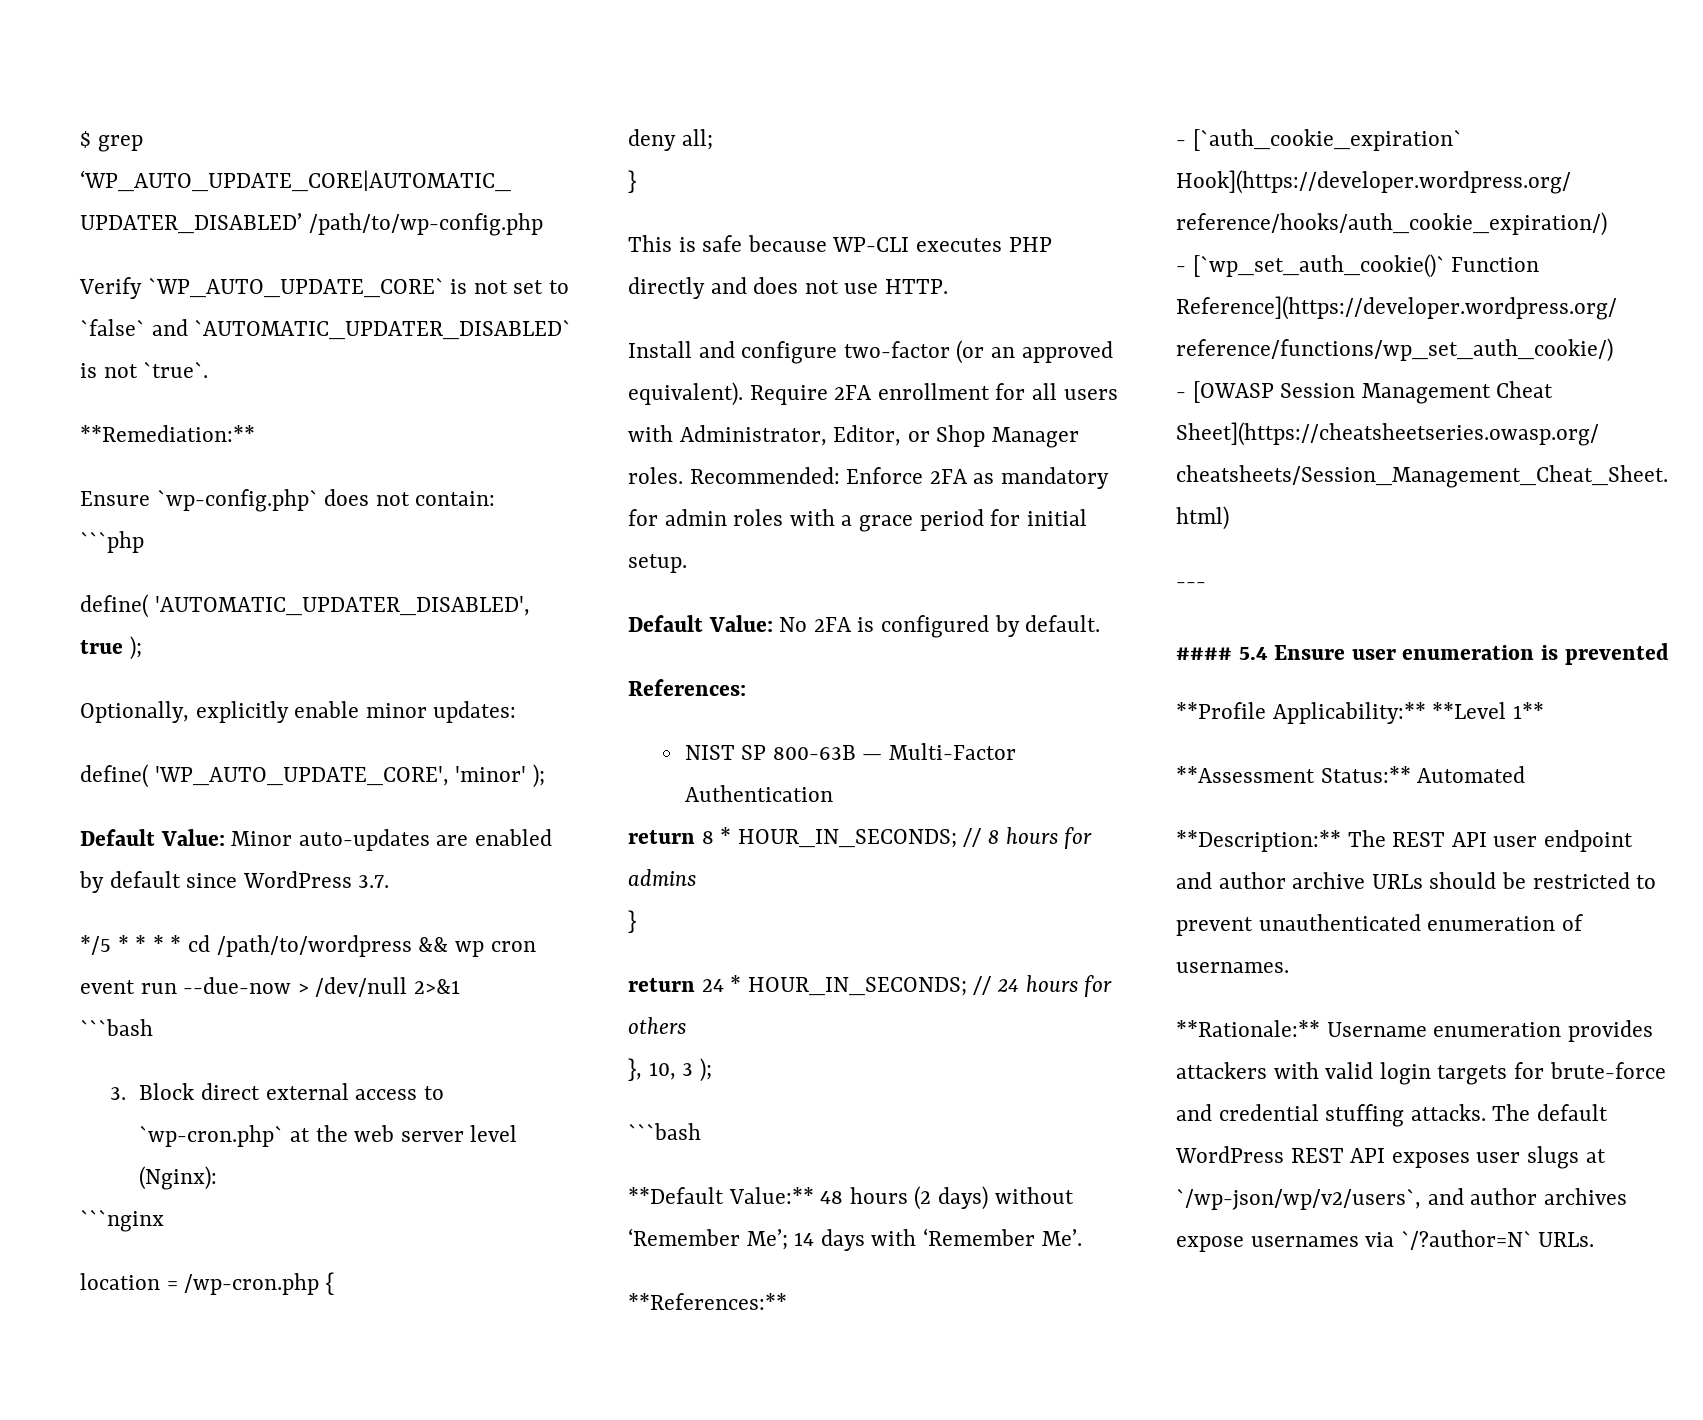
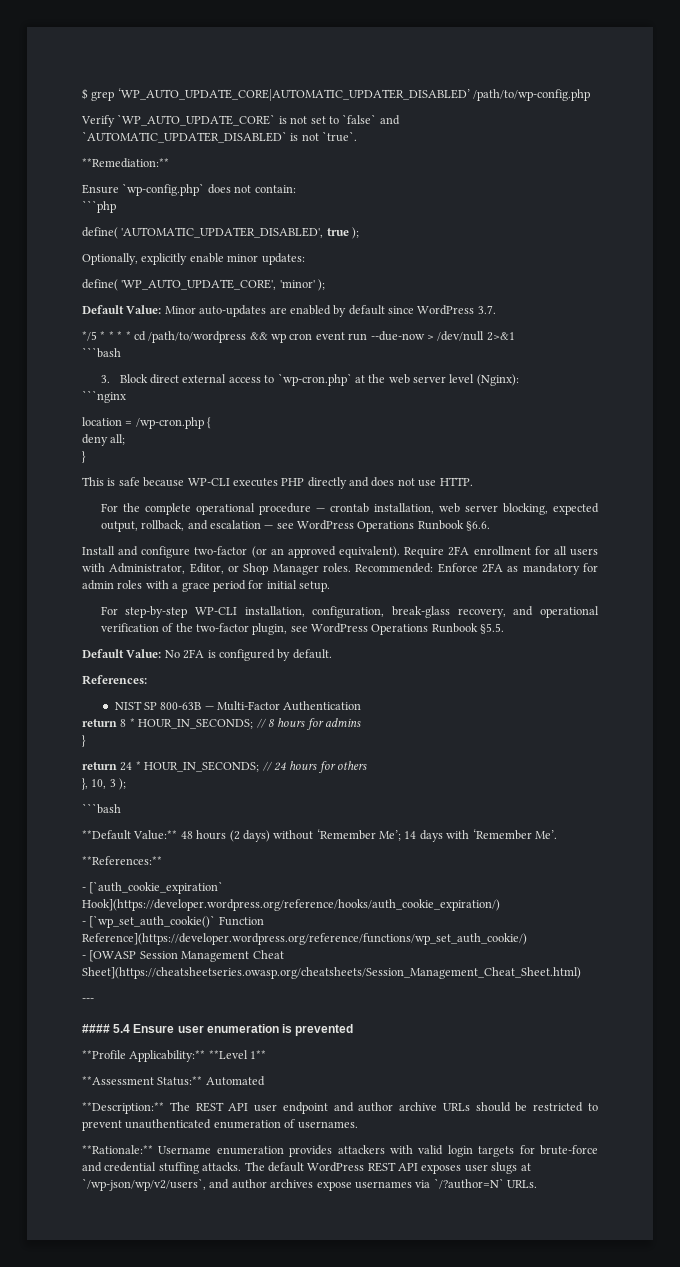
(949, 286) none -> [100,503,599,515] [100,520,491,532] // For the complete operational procedure — crontab installation, web server blocking, expected output, rollback, and escalation — see WordPress Operations Runbook §6.6.
(687, 563) none -> [100,606,599,618] [100,623,505,635] // For step-by-step WP-CLI installation, configuration, break-glass recovery, and operational verification of the two-factor plugin, see WordPress Operations Runbook §5.5.

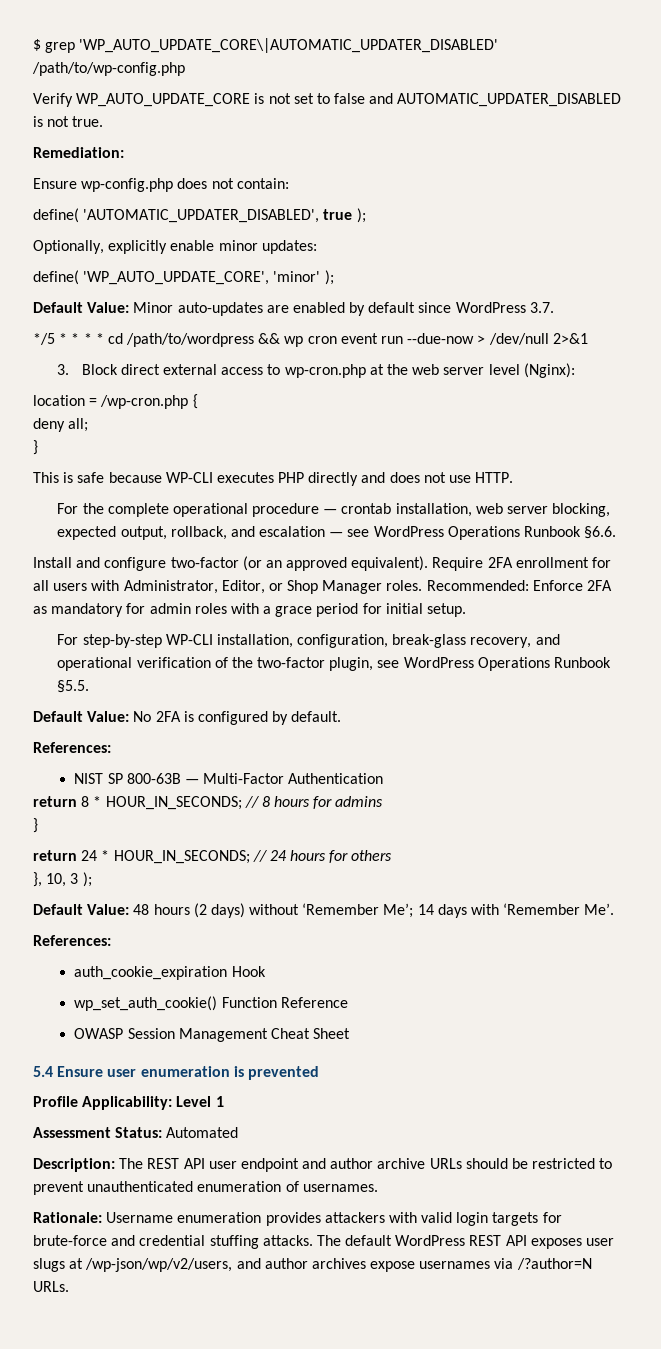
[117,88,470,101] ‘WP_AUTO_UPDATE_CORE|AUTOMATIC_UPDATER_DISABLED’ -> [79,38,499,53] 'WP_AUTO_UPDATE_CORE\|AUTOMATIC_UPDATER_DISABLED'
[117,114,276,126] `WP_AUTO_UPDATE_CORE` -> [76,93,251,107] WP_AUTO_UPDATE_CORE
[342,114,400,125] [82,131,358,143] [82,158,169,168] [82,183,205,196] `false` and `AUTOMATIC_UPDATER_DISABLED` is not `true`. // **Remediation:** // Ensure `wp-config.php` -> [334,93,622,107] [33,116,104,127] [33,147,124,158] [33,178,174,192] false and AUTOMATIC_UPDATER_DISABLED is not true. // Remediation: // Ensure wp-config.php
[82,200,116,213] // ```php -> (289, 183) none
[82,347,121,358] // ```bash -> (588, 338) none
[277,373,352,386] `wp-cron.php` -> [284,364,366,378] wp-cron.php
[82,390,126,403] // ```nginx -> (575, 370) none
[82,803,121,814] [82,830,178,840] ```bash // **Default Value:** -> [33,904,130,915] Default Value:
[82,856,162,865] [82,881,224,894] [82,899,500,911] [82,915,264,928] [82,933,527,945] [82,950,284,962] [82,967,581,979] [82,998,94,1002] [82,1024,110,1033] **References:** // - [`auth_cookie_expiration` Hook](https://developer.wordpress.org/reference/hooks/auth_cookie_expiration/) // - [`wp_set_auth_cookie()` Function Reference](https://developer.wordpress.org/reference/functions/wp_set_auth_cookie/) // - [OWASP Session Management Cheat Sheet](https://cheatsheetseries.owasp.org/cheatsheets/Session_Management_Cheat_Sheet.html) // --- // #### -> [33,935,111,946] [74,966,266,980] [74,996,348,1011] [74,1028,351,1042] References: // auth_cookie_expiration Hook // wp_set_auth_cookie() Function Reference // OWASP Session Management Cheat Sheet //
[82,1050,267,1062] [82,1076,203,1086] **Profile Applicability:** **Level 1** // **Assessment Status:** -> [33,1096,224,1110] [33,1127,163,1138] Profile Applicability: Level 1 // Assessment Status:
[82,1102,164,1114] **Description:** -> [33,1158,115,1172] Description:
[82,1145,153,1154] **Rationale:** -> [33,1212,102,1223] Rationale:
[82,1178,206,1191] `/wp-json/wp/v2/users`, -> [85,1258,233,1272] /wp-json/wp/v2/users,
[433,1178,504,1189] `/?author=N` -> [516,1258,592,1270] /?author=N

